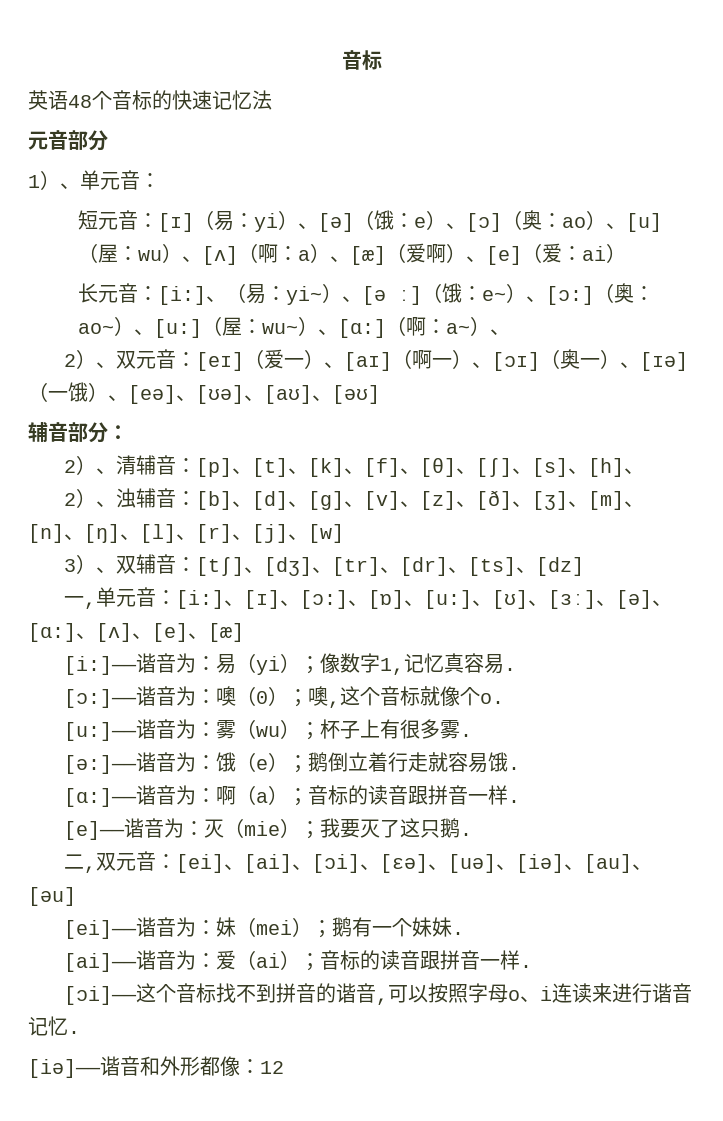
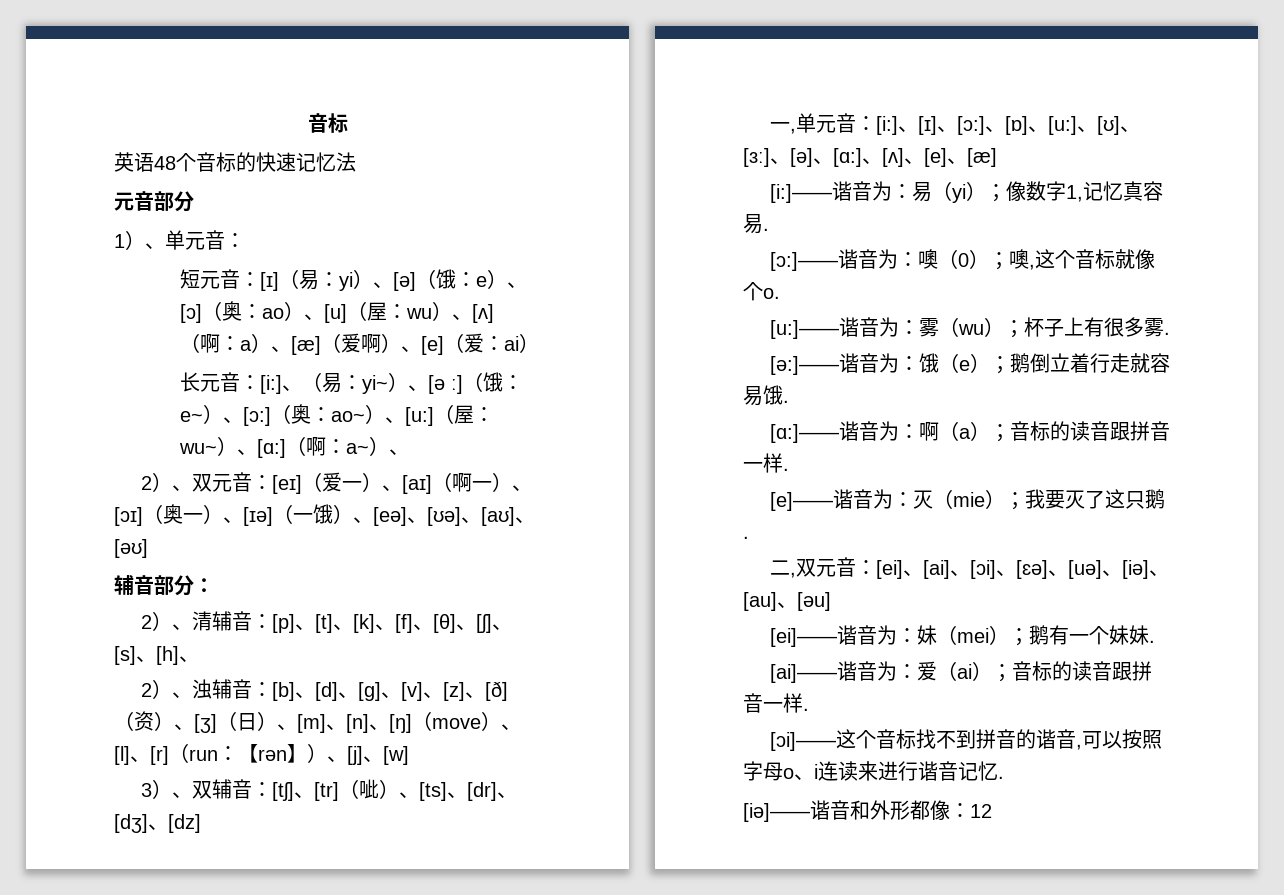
[511,491,568,510] 、[ʒ] -> [114,711,277,733] （资）、[ʒ]（日）
(120, 533) none -> [412,711,501,731] （move）
(232, 533) none -> [169,743,327,763] （run：【rən】）
[263,557,380,576] [dʒ]、[tr] -> [313,779,447,801] [tr]（呲）、[ts]
[467,557,516,576] [ts] -> [114,814,148,833] [dʒ]

